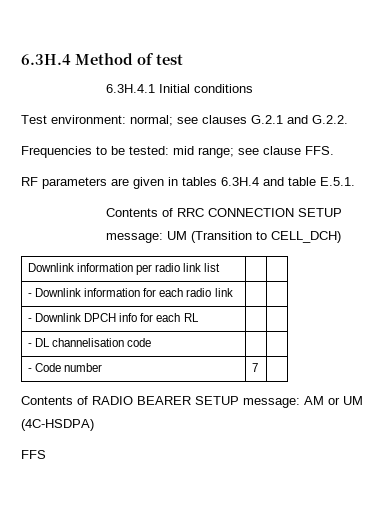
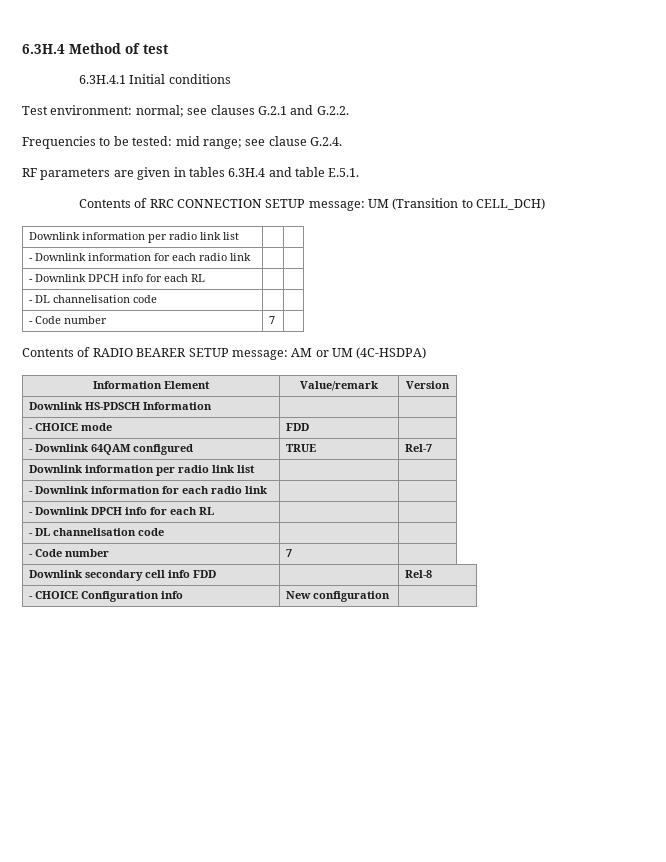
[305,146,334,155] FFS. -> [310,137,342,146] G.2.4.
[21,450,46,459] // FFS -> [93,381,211,389] [300,381,378,391] [406,381,450,389] [28,402,212,410] [28,423,112,431] [285,423,309,431] [28,444,193,455] [285,444,316,452] [404,444,432,452] [28,465,255,476] [28,486,267,494] [28,507,214,515] [28,528,164,536] [28,549,109,557] [285,549,292,557] [28,570,216,581] [404,570,432,578] [28,591,183,602] [285,591,390,602] // Information Element | Value/remark | Version // Downlink HS-PDSCH Information | | // - CHOICE mode | FDD | // - Downlink 64QAM configured | TRUE | Rel-7 // Downlink information per radio link list | | // - Downlink information for each radio link | | // - Downlink DPCH info for each RL | | // - DL channelisation code | | // - Code number | 7 | // Downlink secondary cell info FDD | | Rel-8 // - CHOICE Configuration info | New configuration |

